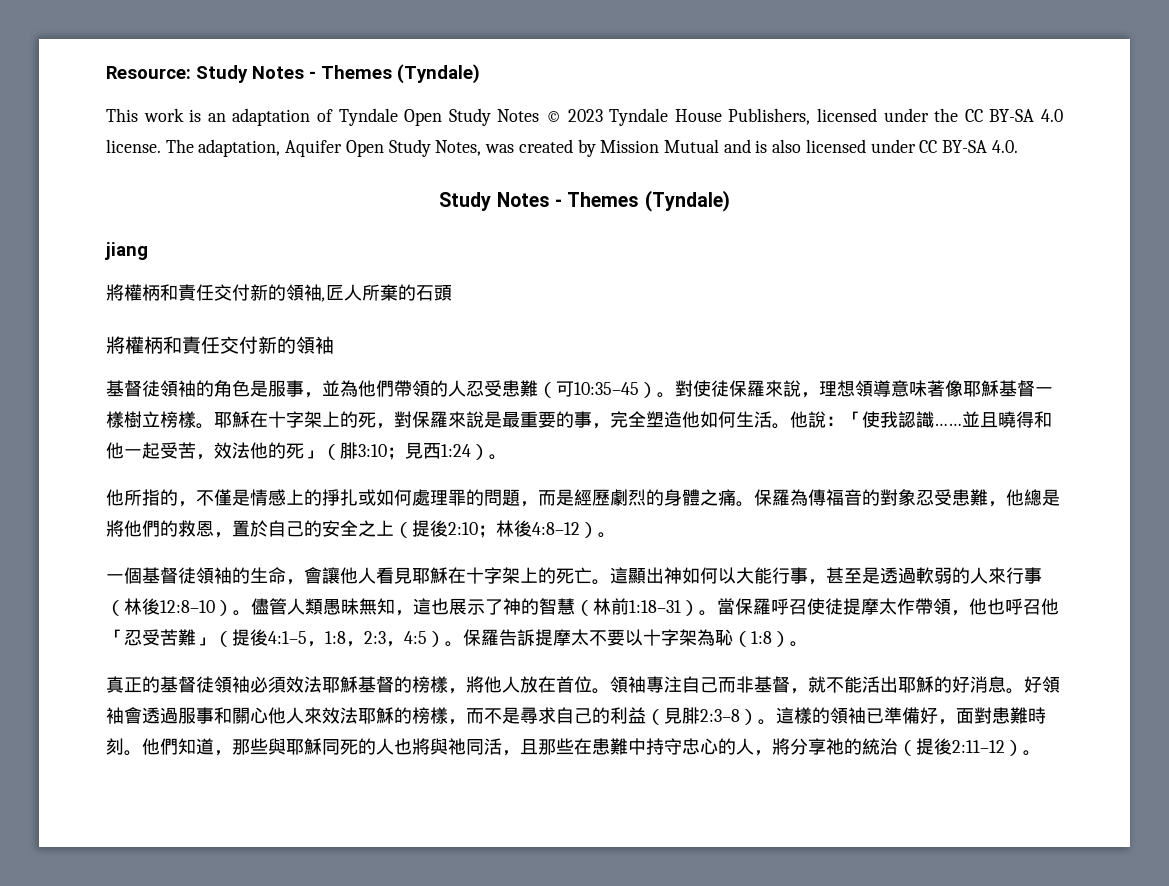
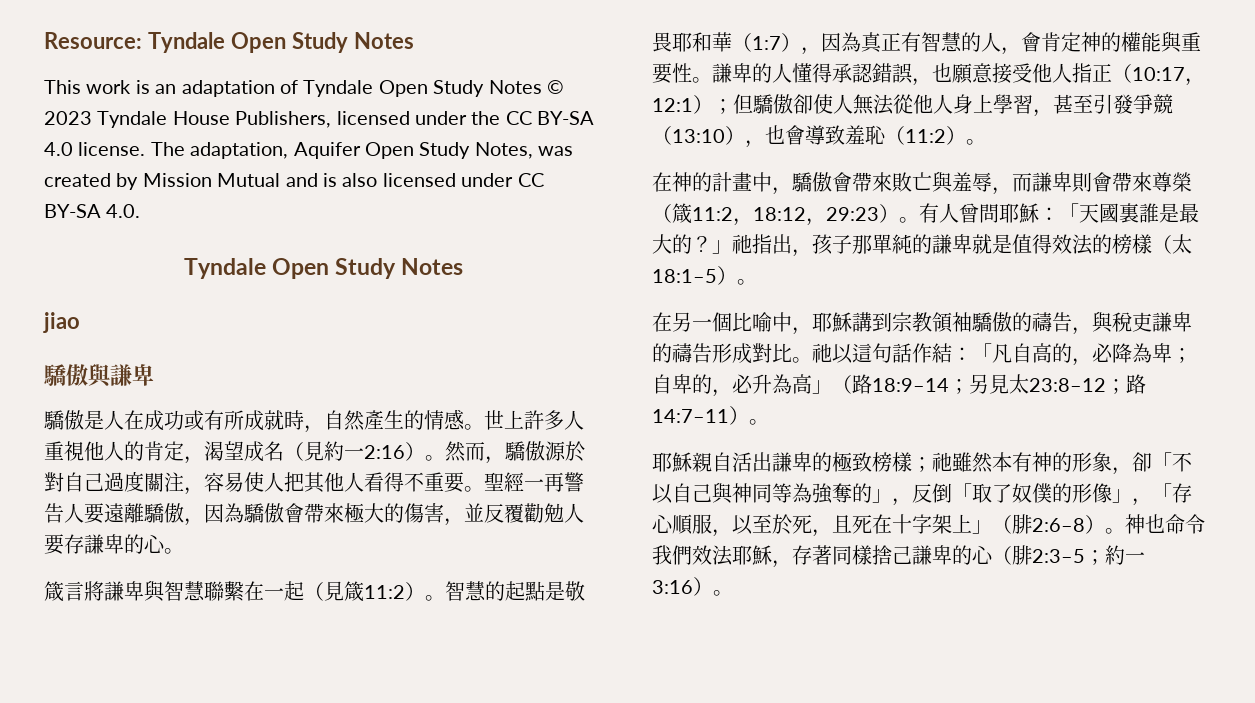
[196,64,480,84] Study Notes - Themes (Tyndale) -> [147,32,414,53] Tyndale Open Study Notes
[439,190,730,212] [105,242,148,260] [106,284,452,302] [106,336,334,354] [106,380,1053,398] [106,411,1052,429] [106,442,507,460] [106,489,1060,507] [106,520,616,538] [106,567,1042,585] [106,598,1059,616] [106,629,808,647] [106,676,1060,694] [106,707,1046,725] [106,738,1005,756] Study Notes - Themes (Tyndale) // jiang // 將權柄和責任交付新的領袖,匠人所棄的石頭 // 將權柄和責任交付新的領袖 // 基督徒領袖的角色是服事，並為他們帶領的人忍受患難（可10:35–45）。對使徒保羅來說，理想領導意味著像耶穌基督一樣樹立榜樣。耶穌在十字架上的死，對保羅來說是最重要的事，完全塑造他如何生活。他說：「使我認識……並且曉得和他一起受苦，效法他的死」（腓3:10；見西1:24）。 // 他所指的，不僅是情感上的掙扎或如何處理罪的問題，而是經歷劇烈的身體之痛。保羅為傳福音的對象忍受患難，他總是將他們的救恩，置於自己的安全之上（提後2:10；林後4:8–12）。 // 一個基督徒領袖的生命，會讓他人看見耶穌在十字架上的死亡。這顯出神如何以大能行事，甚至是透過軟弱的人來行事（林後12:8–10）。儘管人類愚昧無知，這也展示了神的智慧（林前1:18–31）。當保羅呼召使徒提摩太作帶領，他也呼召他「忍受苦難」（提後4:1–5，1:8，2:3，4:5）。保羅告訴提摩太不要以十字架為恥（1:8）。 // 真正的基督徒領袖必須效法耶穌基督的榜樣，將他人放在首位。領袖專注自己而非基督，就不能活出耶穌的好消息。好領袖會透過服事和關心他人來效法耶穌的榜樣，而不是尋求自己的利益（見腓2:3–8）。這樣的領袖已準備好，面對患難時刻。他們知道，那些與耶穌同死的人也將與祂同活，且那些在患難中持守忠心的人，將分享祂的統治（提後2:11–12 -> [183,258,464,279] [43,312,80,333] [43,364,154,388] [43,409,584,433] [44,441,585,464] [44,471,584,495] [44,503,584,526] [44,534,184,555] [44,580,585,602] [652,31,1201,55] [652,63,1205,86] [652,94,1173,117] [652,125,986,148] [652,171,1192,195] [652,203,1199,226] [652,234,1192,257] [652,266,757,285] [652,311,1192,335] [652,343,1192,366] [652,374,1146,397] [652,406,769,425] [652,452,1192,475] [652,482,1192,506] [652,514,1205,537] [652,545,1145,568] [652,580,693,594] Tyndale Open Study Notes // jiao // 驕傲與謙卑 // 驕傲是人在成功或有所成就時，自然產生的情感。世上許多人重視他人的肯定，渴望成名（見約一2:16）。然而，驕傲源於對自己過度關注，容易使人把其他人看得不重要。聖經一再警告人要遠離驕傲，因為驕傲會帶來極大的傷害，並反覆勸勉人要存謙卑的心。 // 箴言將謙卑與智慧聯繫在一起（見箴11:2）。智慧的起點是敬畏耶和華（1:7），因為真正有智慧的人，會肯定神的權能與重要性。謙卑的人懂得承認錯誤，也願意接受他人指正（10:17，12:1）；但驕傲卻使人無法從他人身上學習，甚至引發爭競（13:10），也會導致羞恥（11:2）。 // 在神的計畫中，驕傲會帶來敗亡與羞辱，而謙卑則會帶來尊榮（箴11:2，18:12，29:23）。有人曾問耶穌：「天國裏誰是最大的？」祂指出，孩子那單純的謙卑就是值得效法的榜樣（太18:1–5）。 // 在另一個比喻中，耶穌講到宗教領袖驕傲的禱告，與稅吏謙卑的禱告形成對比。祂以這句話作結：「凡自高的，必降為卑；自卑的，必升為高」（路18:9–14；另見太23:8–12；路14:7–11）。 // 耶穌親自活出謙卑的極致榜樣；祂雖然本有神的形象，卻「不以自己與神同等為強奪的」，反倒「取了奴僕的形像」，「存心順服，以至於死，且死在十字架上」（腓2:6–8）。神也命令我們效法耶穌，存著同樣捨己謙卑的心（腓2:3–5；約一3:16

